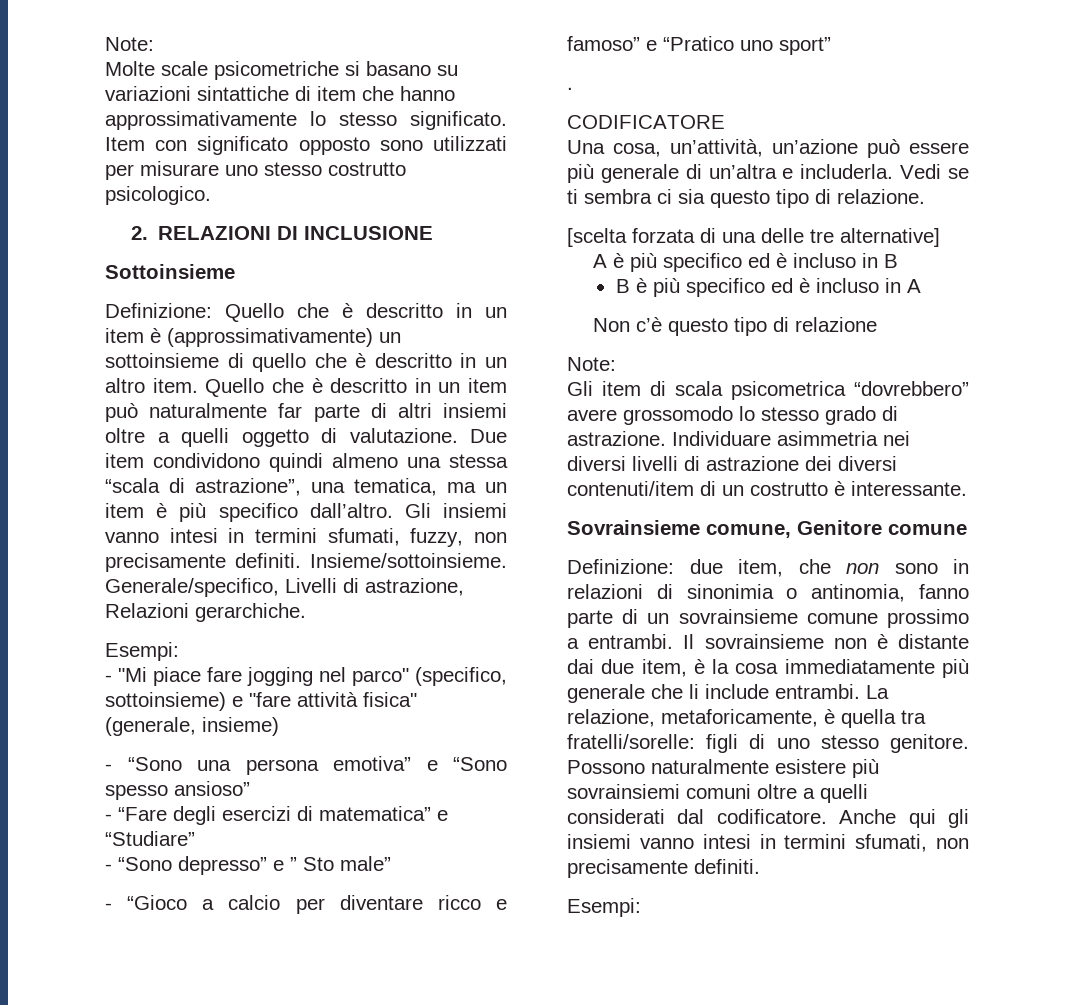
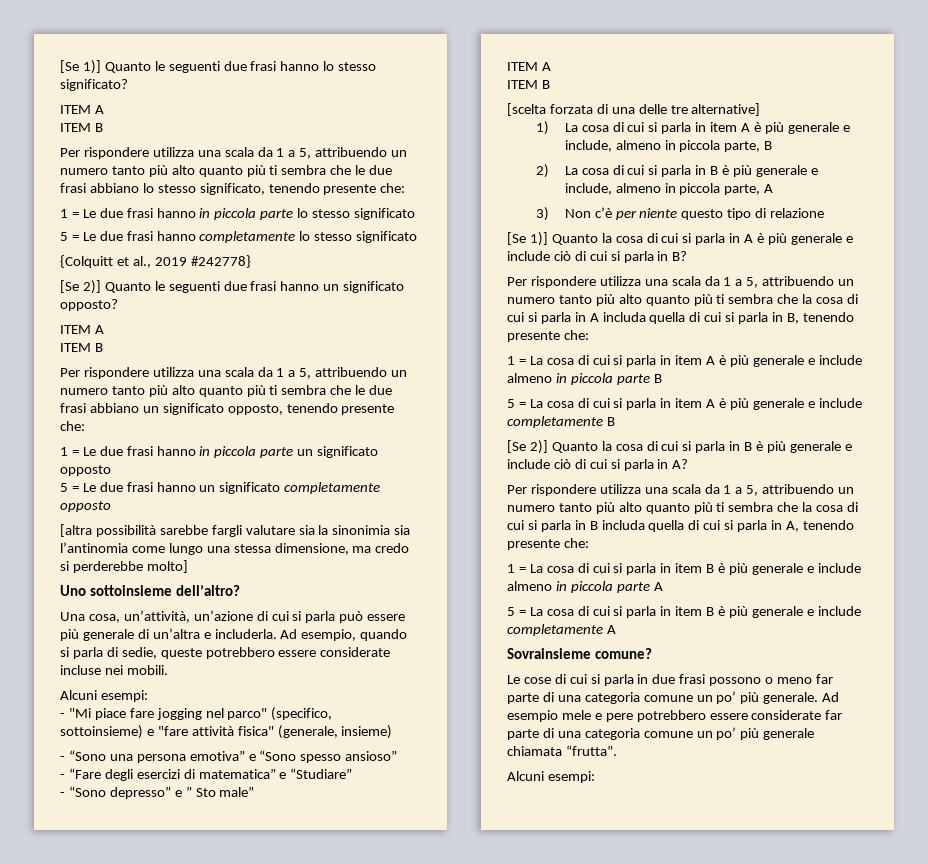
[105,37,154,51] [105,61,458,80] [105,86,455,101] [105,111,507,130] [105,136,507,155] [105,161,406,180] [105,186,211,205] [131,226,434,240] [105,264,235,279] [105,303,507,322] [105,328,401,347] [105,353,507,372] [105,378,507,397] [105,403,508,422] [105,428,507,447] [105,453,508,472] [105,478,507,496] [105,503,507,522] [105,528,507,547] [105,553,507,572] [105,578,464,597] [105,603,306,622] [105,642,179,661] Note: // Molte scale psicometriche si basano su variazioni sintattiche di item che hanno approssimativamente lo stesso significato. Item con significato opposto sono utilizzati per misurare uno stesso costrutto psicologico. // 2. RELAZIONI DI INCLUSIONE // Sottoinsieme // Definizione: Quello che è descritto in un item è (approssimativamente) un sottoinsieme di quello che è descritto in un altro item. Quello che è descritto in un item può naturalmente far parte di altri insiemi oltre a quelli oggetto di valutazione. Due item condividono quindi almeno una stessa “scala di astrazione”, una tematica, ma un item è più specifico dall’altro. Gli insiemi vanno intesi in termini sfumati, fuzzy, non precisamente definiti. Insieme/sottoinsieme. Generale/specifico, Livelli di astrazione, Relazioni gerarchiche. // Esempi: -> [60,60,377,74] [60,79,128,91] [60,105,104,114] [60,123,103,132] [60,147,408,159] [60,165,393,177] [60,183,406,195] [60,208,416,220] [60,231,418,243] [60,255,251,268] [60,280,405,294] [60,299,118,311] [60,325,104,334] [60,343,103,352] [60,367,408,379] [60,385,393,397] [60,403,395,415] [60,421,85,431] [60,446,379,458] [60,465,111,476] [60,482,381,494] [60,501,111,512] [60,524,411,537] [60,542,410,555] [60,560,188,573] [60,585,240,596] [60,610,406,623] [60,628,408,641] [60,647,391,659] [60,665,168,675] [60,690,148,702] [Se 1)] Quanto le seguenti due frasi hanno lo stesso significato? // ITEM A // ITEM B // Per rispondere utilizza una scala da 1 a 5, attribuendo un numero tanto più alto quanto più ti sembra che le due frasi abbiano lo stesso significato, tenendo presente che: // 1 = Le due frasi hanno in piccola parte lo stesso significato // 5 = Le due frasi hanno completamente lo stesso significato // {Colquitt et al., 2019 #242778} // [Se 2)] Quanto le seguenti due frasi hanno un significato opposto? // ITEM A // ITEM B // Per rispondere utilizza una scala da 1 a 5, attribuendo un numero tanto più alto quanto più ti sembra che le due frasi abbiano un significato opposto, tenendo presente che: // 1 = Le due frasi hanno in piccola parte un significato opposto // 5 = Le due frasi hanno un significato completamente opposto // [altra possibilità sarebbe fargli valutare sia la sinonimia sia l’antinomia come lungo una stessa dimensione, ma credo si perderebbe molto] // Uno sottoinsieme dell’altro? // Una cosa, un’attività, un’azione di cui si parla può essere più generale di un’altra e includerla. Ad esempio, quando si parla di sedie, queste potrebbero essere considerate incluse nei mobili. // Alcuni esempi:
[105,895,507,914] [567,36,831,55] [567,87,573,90] [567,115,725,129] [567,139,969,158] [567,164,969,183] [567,189,925,208] - “Gioco a calcio per diventare ricco e famoso” e “Pratico uno sport” // . // CODIFICATORE // Una cosa, un’attività, un’azione può essere più generale di un’altra e includerla. Vedi se ti sembra ci sia questo tipo di relazione. -> [507,62,551,71] [507,80,550,89] ITEM A // ITEM B
[593,253,899,272] [615,278,921,297] A è più specifico ed è incluso in B // B è più specifico ed è incluso in A // -> [535,121,850,135] [564,140,773,152] [535,164,818,178] [564,183,774,195] [535,207,549,221] 1) La cosa di cui si parla in item A è più generale e include, almeno in piccola parte, B // 2) La cosa di cui si parla in B è più generale e include, almeno in piccola parte, A // 3)
(663, 324) none -> [615,208,678,220] per niente
[567,357,616,371] [567,381,969,400] [567,406,898,425] [567,431,910,446] [567,456,897,471] [567,481,967,496] [567,520,967,538] [567,559,969,577] [567,584,969,602] [567,609,969,628] [567,634,969,649] [567,659,969,678] [567,684,889,703] [567,709,926,728] [567,734,969,753] [567,759,879,778] [567,784,868,803] [567,809,969,828] [567,834,969,852] [567,859,760,878] [567,898,641,917] Note: // Gli item di scala psicometrica “dovrebbero” avere grossomodo lo stesso grado di astrazione. Individuare asimmetria nei diversi livelli di astrazione dei diversi contenuti/item di un costrutto è interessante. // Sovrainsieme comune, Genitore comune // Definizione: due item, che non sono in relazioni di sinonimia o antinomia, fanno parte di un sovrainsieme comune prossimo a entrambi. Il sovrainsieme non è distante dai due item, è la cosa immediatamente più generale che li include entrambi. La relazione, metaforicamente, è quella tra fratelli/sorelle: figli di uno stesso genitore. Possono naturalmente esistere più sovrainsiemi comuni oltre a quelli considerati dal codificatore. Anche qui gli insiemi vanno intesi in termini sfumati, non precisamente definiti. // Esempi: -> [507,232,853,246] [507,251,688,263] [507,276,855,288] [507,294,859,306] [507,312,854,324] [507,330,589,342] [507,355,862,367] [507,373,662,385] [507,398,862,410] [507,416,615,428] [507,440,852,454] [507,459,689,471] [507,484,855,496] [507,502,859,514] [507,520,854,532] [507,538,589,550] [507,563,861,575] [507,581,663,593] [507,606,861,618] [507,624,616,636] [507,648,652,659] [507,674,833,686] [507,691,840,704] [507,710,843,722] [507,727,815,740] [507,745,617,756] [507,771,595,783] [Se 1)] Quanto la cosa di cui si parla in A è più generale e include ciò di cui si parla in B? // Per rispondere utilizza una scala da 1 a 5, attribuendo un numero tanto più alto quanto più ti sembra che la cosa di cui si parla in A includa quella di cui si parla in B, tenendo presente che: // 1 = La cosa di cui si parla in item A è più generale e include almeno in piccola parte B // 5 = La cosa di cui si parla in item A è più generale e include completamente B // [Se 2)] Quanto la cosa di cui si parla in B è più generale e include ciò di cui si parla in A? // Per rispondere utilizza una scala da 1 a 5, attribuendo un numero tanto più alto quanto più ti sembra che la cosa di cui si parla in B includa quella di cui si parla in A, tenendo presente che: // 1 = La cosa di cui si parla in item B è più generale e include almeno in piccola parte A // 5 = La cosa di cui si parla in item B è più generale e include completamente A // Sovrainsieme comune? // Le cose di cui si parla in due frasi possono o meno far parte di una categoria comune un po’ più generale. Ad esempio mele e pere potrebbero essere considerate far parte di una categoria comune un po’ più generale chiamata “frutta”. // Alcuni esempi:

